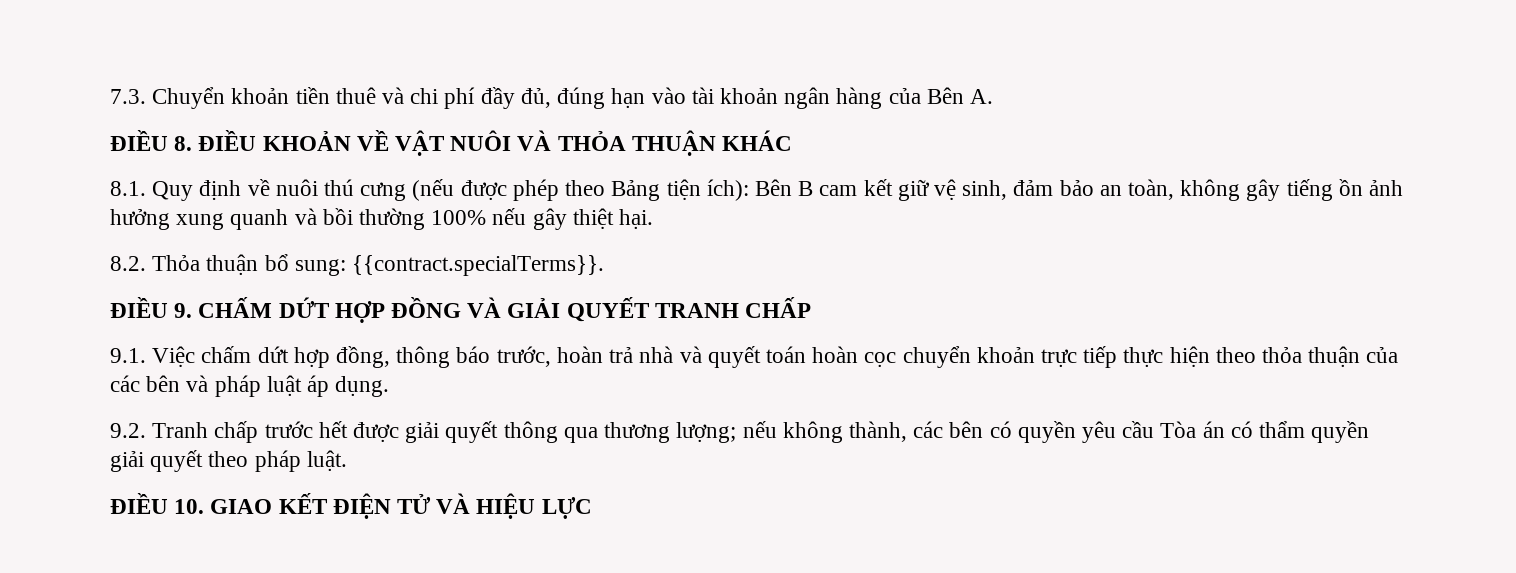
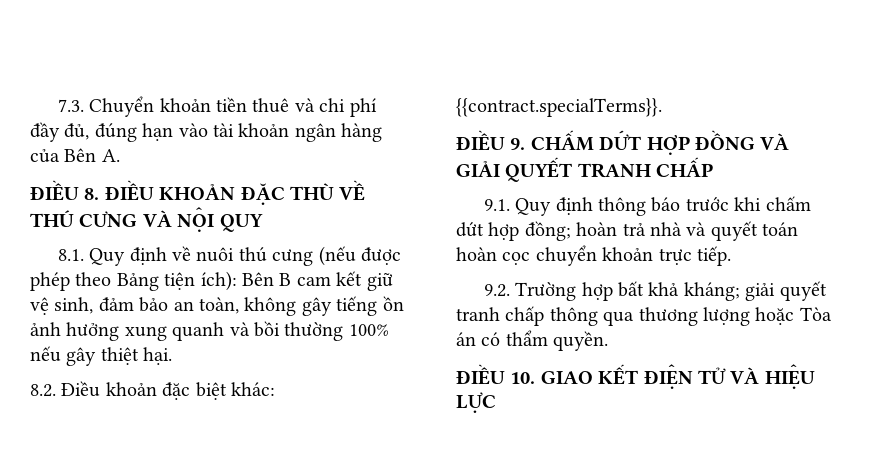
[356,130,793,156] VỀ VẬT NUÔI VÀ THỎA THUẬN KHÁC -> [240,180,366,205] [30,207,263,232] ĐẶC THÙ VỀ THÚ CƯNG VÀ NỘI QUY
[152,254,346,276] Thỏa thuận bổ sung: -> [61,381,275,400] Điều khoản đặc biệt khác:
[152,346,551,368] Việc chấm dứt hợp đồng, thông báo trước, -> [515,196,811,216] [456,221,571,241] Quy định thông báo trước khi chấm dứt hợp đồng;
[1083,346,1399,368] [110,375,390,397] [110,421,1370,443] [110,450,347,472] tiếp thực hiện theo thỏa thuận của các bên và pháp luật áp dụng. // 9.2. Tranh chấp trước hết được giải quyết thông qua thương lượng; nếu không thành, các bên có quyền yêu cầu Tòa án có thẩm quyền giải quyết theo pháp luật. -> [697,246,731,266] [483,281,827,301] [456,306,832,326] [456,330,609,351] tiếp. // 9.2. Trường hợp bất khả kháng; giải quyết tranh chấp thông qua thương lượng hoặc Tòa án có thẩm quyền.

